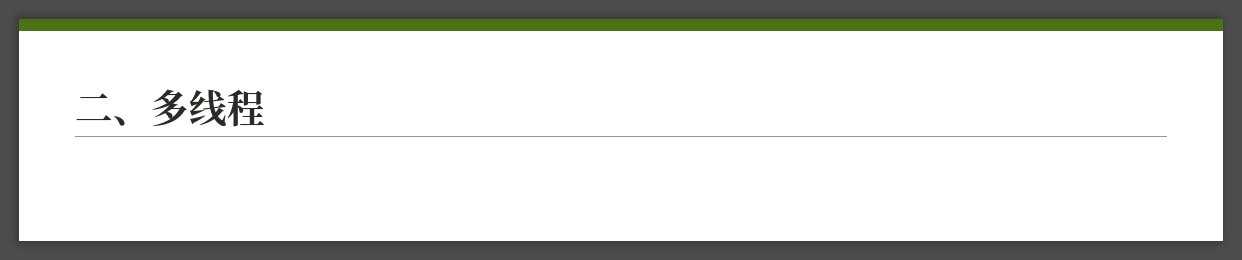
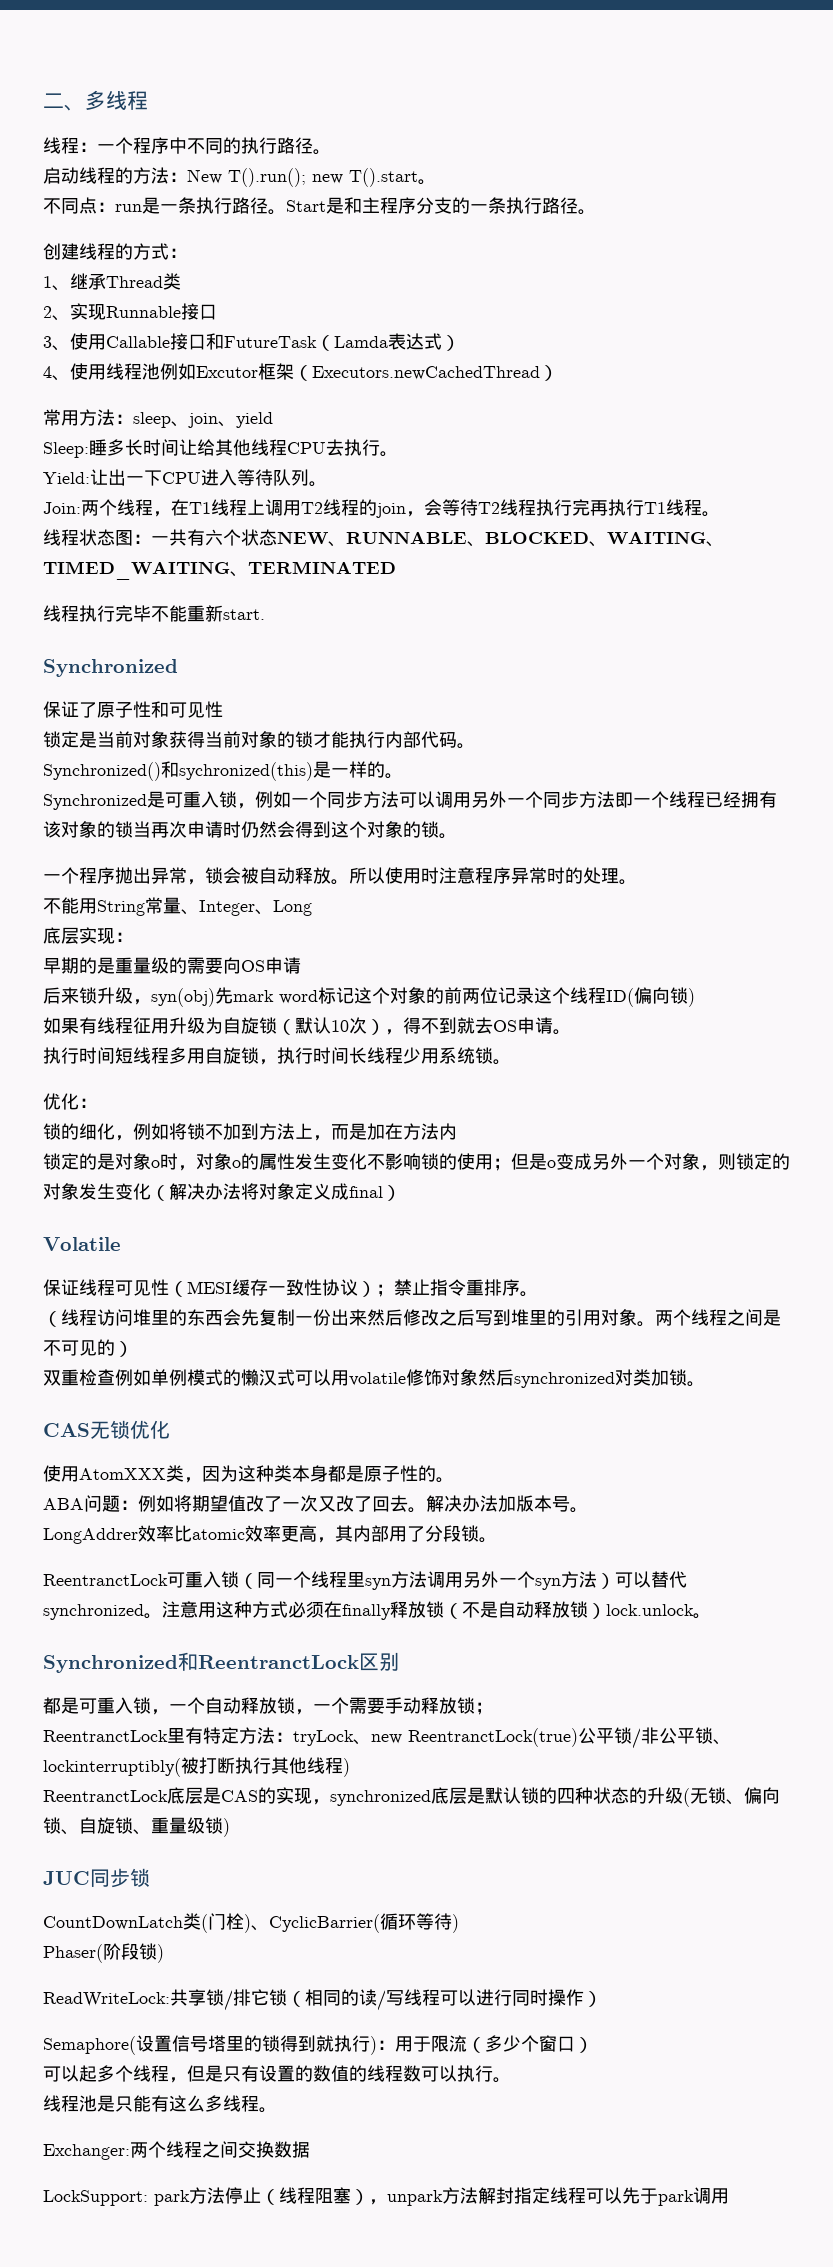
(265, 108) none -> [43,137,331,155] [43,167,436,187] [43,197,596,215] [43,243,187,260] [43,273,181,291] [43,303,217,321] [43,333,460,351] [43,363,558,381] [43,409,273,428] [43,439,398,458] [43,469,327,487] [43,499,720,518] [43,529,724,547] [43,561,396,580] [43,605,265,622] [43,659,178,677] [43,701,223,718] [43,731,475,749] [43,761,403,781] [43,791,777,810] [43,821,457,839] [43,867,637,885] [43,897,312,916] [43,927,133,944] [43,957,301,974] [43,987,695,1007] [43,1017,571,1035] [43,1047,511,1065] [43,1093,97,1110] [43,1123,457,1141] [43,1153,790,1171] [43,1183,401,1201] [43,1237,121,1251] [43,1279,538,1297] [43,1309,781,1327] [43,1339,133,1357] [43,1369,705,1388] [43,1420,170,1439] [43,1465,454,1483] [43,1495,588,1513] [43,1525,497,1544] [43,1571,687,1590] [43,1601,711,1620] [43,1652,399,1673] [43,1697,493,1715] [43,1727,731,1749] [43,1757,350,1777] [43,1787,780,1807] [43,1817,230,1837] [43,1868,150,1888] [43,1913,459,1933] [43,1943,164,1963] [43,1989,602,2011] [43,2035,593,2055] [43,2065,511,2083] [43,2095,277,2113] [43,2141,310,2160] [43,2187,729,2206] // 线程：一个程序中不同的执行路径。 // 启动线程的方法：New T().run(); new T().start。 // 不同点：run是一条执行路径。Start是和主程序分支的一条执行路径。 // 创建线程的方式： // 1、继承Thread类 // 2、实现Runnable接口 // 3、使用Callable接口和FutureTask（Lamda表达式） // 4、使用线程池例如Excutor框架（Executors.newCachedThread） // 常用方法：sleep、join、yield // Sleep:睡多长时间让给其他线程CPU去执行。 // Yield:让出一下CPU进入等待队列。 // Join:两个线程，在T1线程上调用T2线程的join，会等待T2线程执行完再执行T1线程。 // 线程状态图：一共有六个状态NEW、RUNNABLE、BLOCKED、WAITING、TIMED_WAITING、TERMINATED // 线程执行完毕不能重新start. // Synchronized // 保证了原子性和可见性 // 锁定是当前对象获得当前对象的锁才能执行内部代码。 // Synchronized()和sychronized(this)是一样的。 // Synchronized是可重入锁，例如一个同步方法可以调用另外一个同步方法即一个线程已经拥有该对象的锁当再次申请时仍然会得到这个对象的锁。 // 一个程序抛出异常，锁会被自动释放。所以使用时注意程序异常时的处理。 // 不能用String常量、Integer、Long // 底层实现： // 早期的是重量级的需要向OS申请 // 后来锁升级，syn(obj)先mark word标记这个对象的前两位记录这个线程ID(偏向锁) // 如果有线程征用升级为自旋锁（默认10次），得不到就去OS申请。 // 执行时间短线程多用自旋锁，执行时间长线程少用系统锁。 // 优化： // 锁的细化，例如将锁不加到方法上，而是加在方法内 // 锁定的是对象o时，对象o的属性发生变化不影响锁的使用；但是o变成另外一个对象，则锁定的对象发生变化（解决办法将对象定义成final） // Volatile // 保证线程可见性（MESI缓存一致性协议）；禁止指令重排序。 // （线程访问堆里的东西会先复制一份出来然后修改之后写到堆里的引用对象。两个线程之间是不可见的） // 双重检查例如单例模式的懒汉式可以用volatile修饰对象然后synchronized对类加锁。 // CAS无锁优化 // 使用AtomXXX类，因为这种类本身都是原子性的。 // ABA问题：例如将期望值改了一次又改了回去。解决办法加版本号。 // LongAddrer效率比atomic效率更高，其内部用了分段锁。 // ReentranctLock可重入锁（同一个线程里syn方法调用另外一个syn方法）可以替代synchronized。注意用这种方式必须在finally释放锁（不是自动释放锁）lock.unlock。 // Synchronized和ReentranctLock区别 // 都是可重入锁，一个自动释放锁，一个需要手动释放锁； // ReentranctLock里有特定方法：tryLock、new ReentranctLock(true)公平锁/非公平锁、lockinterruptibly(被打断执行其他线程) // ReentranctLock底层是CAS的实现，synchronized底层是默认锁的四种状态的升级(无锁、偏向锁、自旋锁、重量级锁) // JUC同步锁 // CountDownLatch类(门栓)、CyclicBarrier(循环等待) // Phaser(阶段锁) // ReadWriteLock:共享锁/排它锁（相同的读/写线程可以进行同时操作） // Semaphore(设置信号塔里的锁得到就执行)：用于限流（多少个窗口） // 可以起多个线程，但是只有设置的数值的线程数可以执行。 // 线程池是只能有这么多线程。 // Exchanger:两个线程之间交换数据 // LockSupport: park方法停止（线程阻塞），unpark方法解封指定线程可以先于park调用

